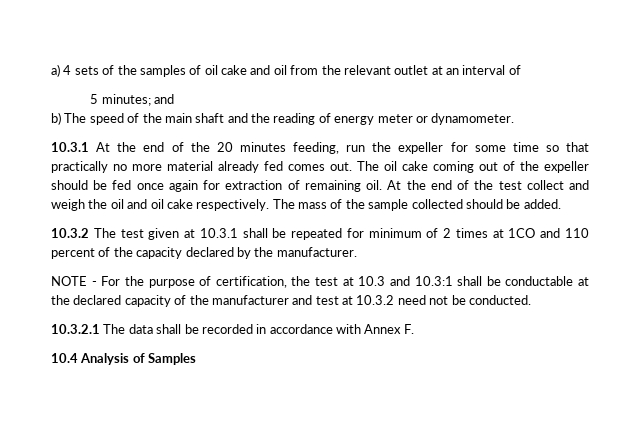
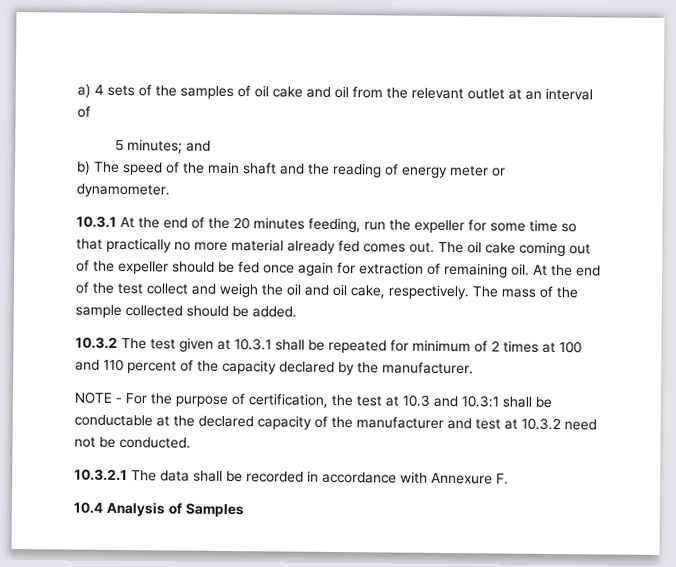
[166,199,193,209] cake -> [350,285,385,299] cake,
[508,228,536,238] 1CO -> [559,341,582,354] 100
[364,324,402,334] Annex -> [431,472,493,485] Annexure

